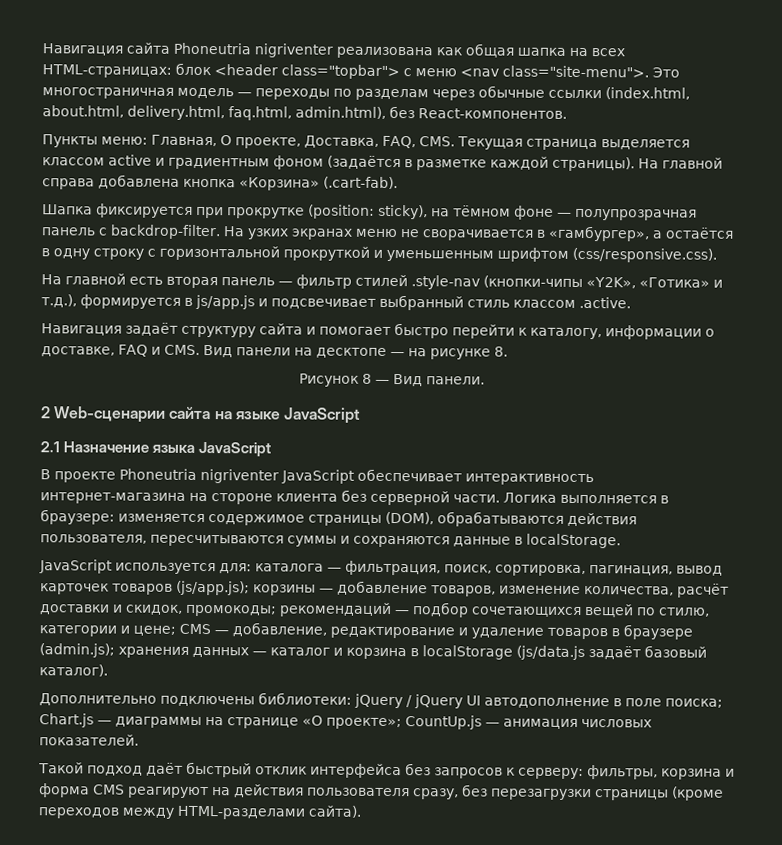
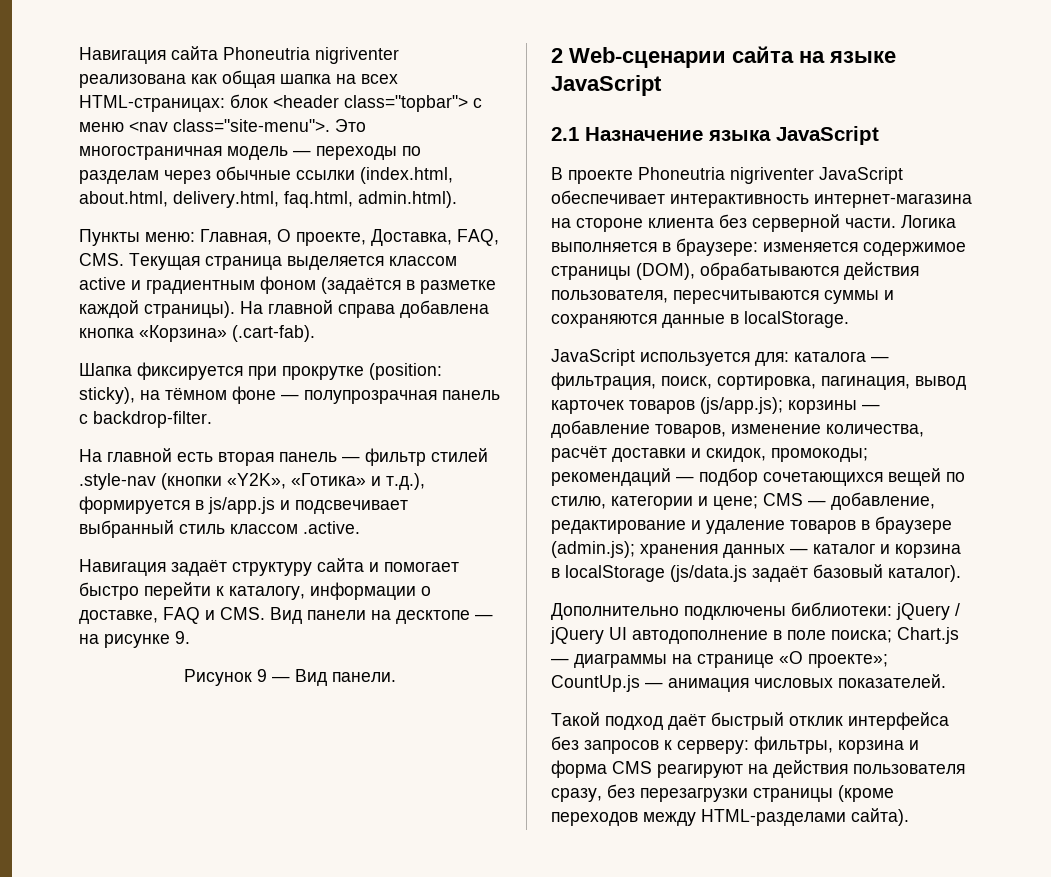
[294,105,567,119] admin.html), без React-компонентов. -> [358,191,457,208] admin.html).
[222,225,734,242] [41,245,717,263] На узких экранах меню не сворачивается в «гамбургер», а остаётся в одну строку с горизонтальной прокруткой и уменьшенным шрифтом (css/responsive.css). -> (212, 419) none
[483,275,583,289] (кнопки-чипы -> [161,473,222,490] (кнопки
[493,346,508,357] 8. -> [175,631,190,644] 9.
[361,373,372,384] 8 -> [256,669,267,682] 9

